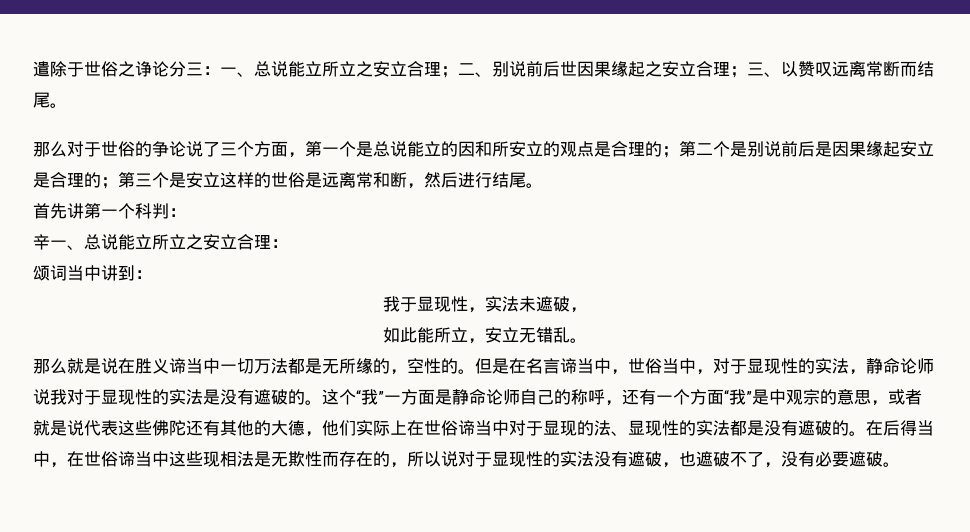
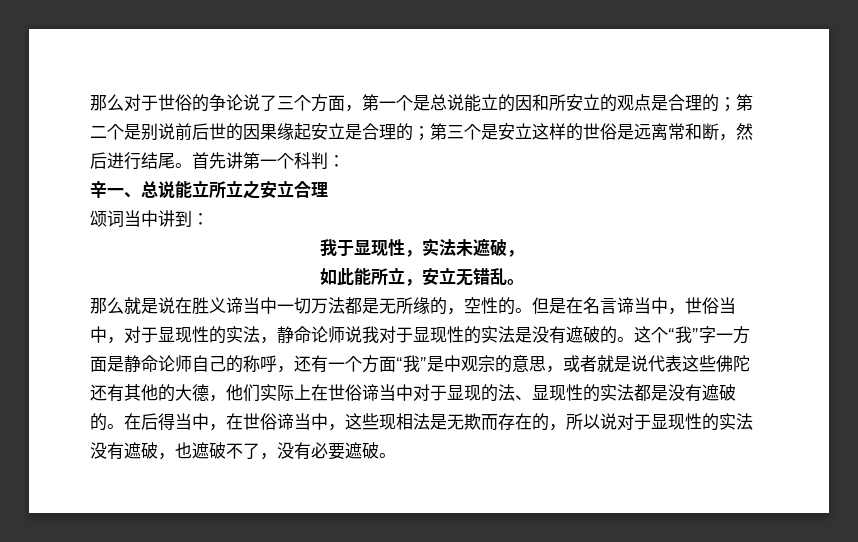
[33,61,934,78] [33,92,67,108] 遣除于世俗之诤论分三：一、总说能立所立之安立合理；二、别说前后世因果缘起之安立合理；三、以赞叹远离常断而结尾。 // -> (90, 102) none
[815,141,832,157] 是 -> [209,123,243,141] 世的
(543, 185) // -> (192, 165) none
[271,239,288,248] ： -> (328, 189) none
(384, 397) none -> [699,326,716,343] 字
(169, 459) none -> [328,424,345,431] ，
[305,451,322,467] 性 -> (481, 421) none

